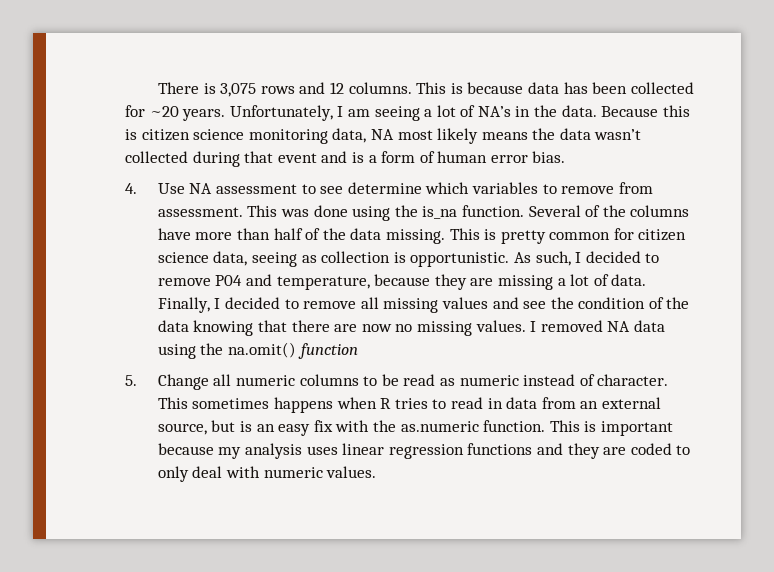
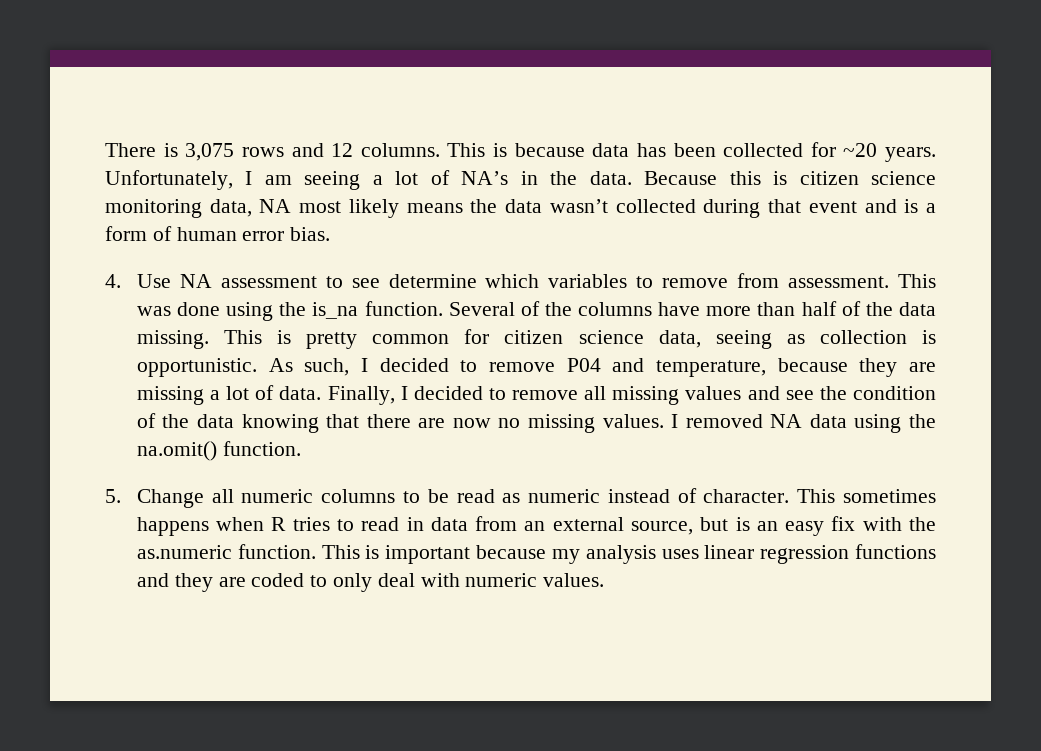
[297,343,358,359] function -> [222,441,301,456] function.

